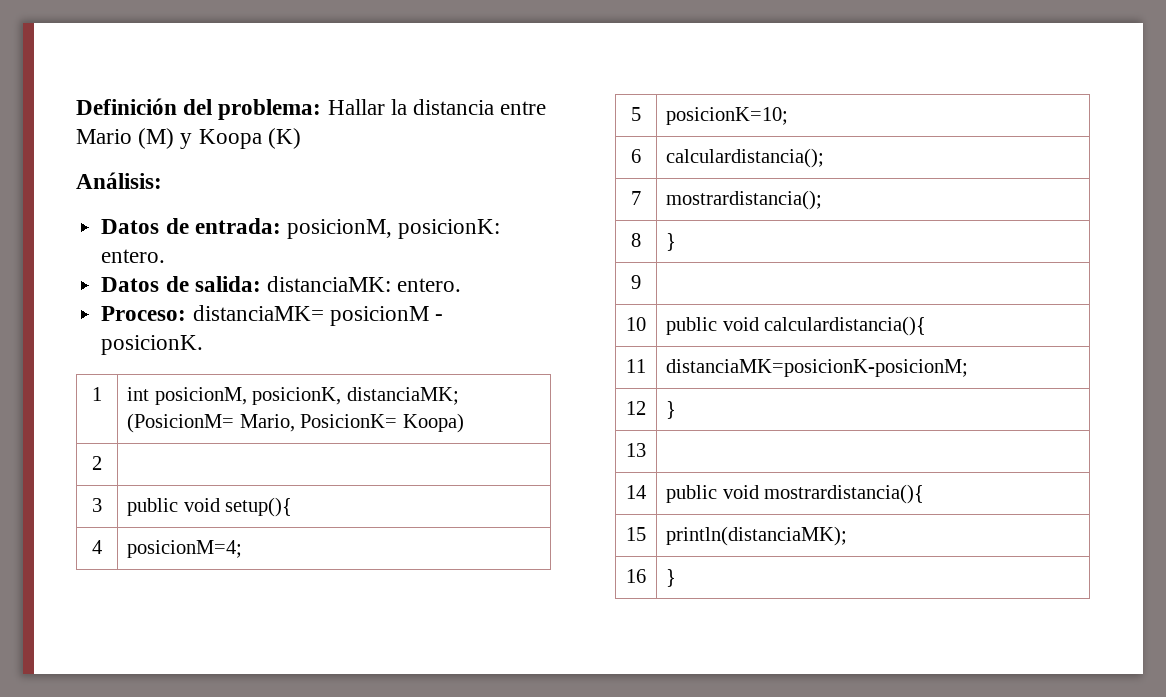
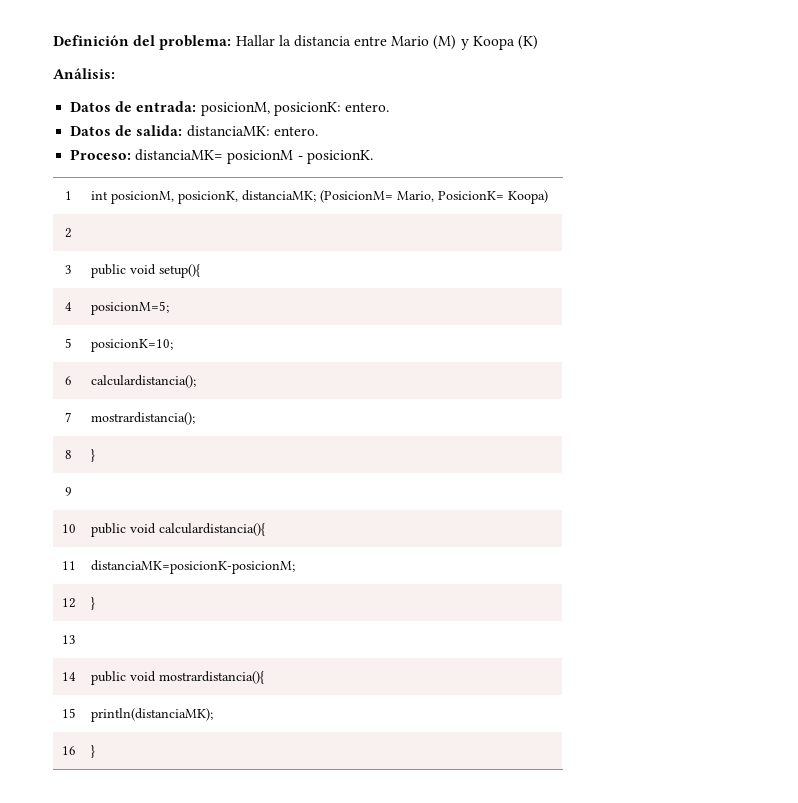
[127,540,243,558] posicionM=4; -> [90,301,169,315] posicionM=5;

